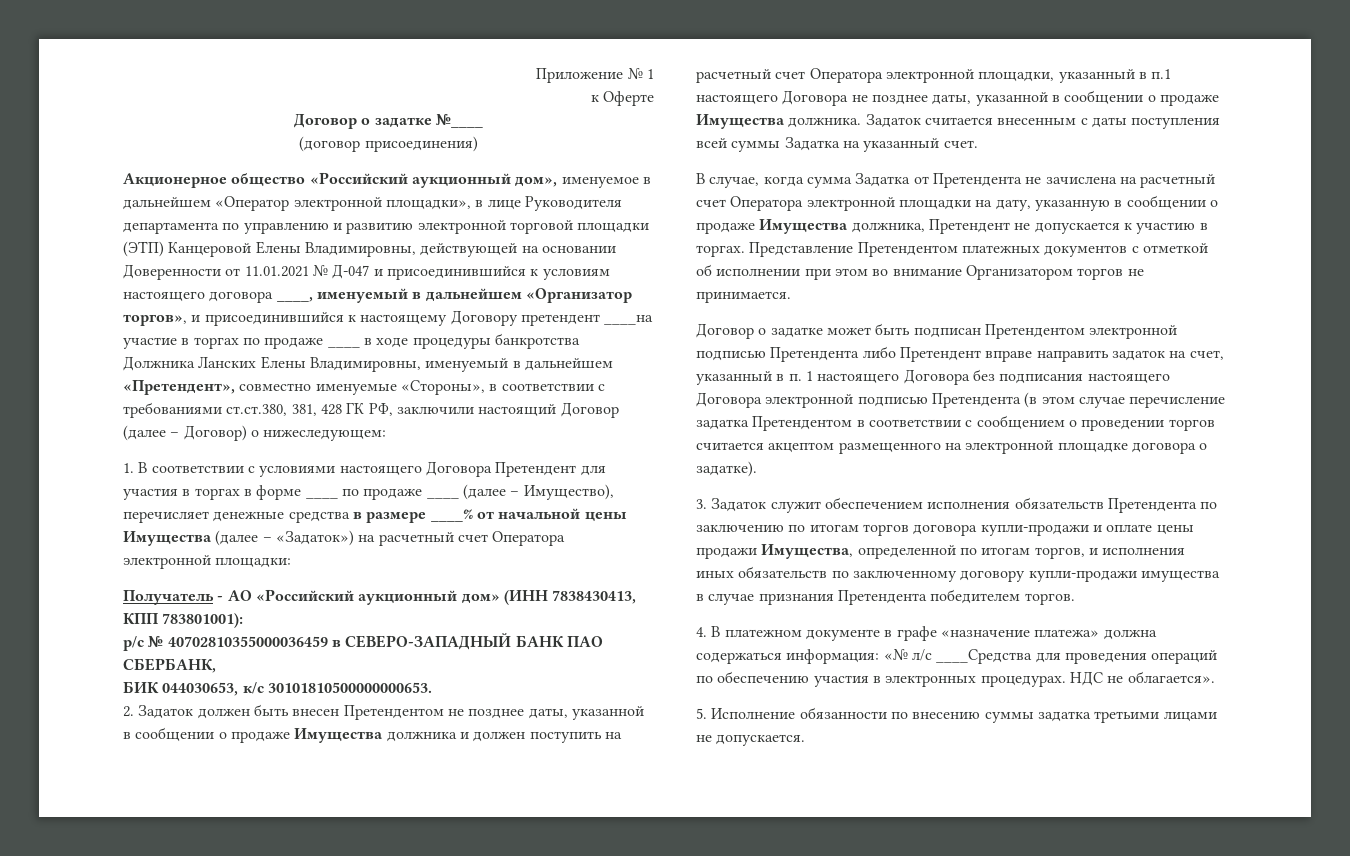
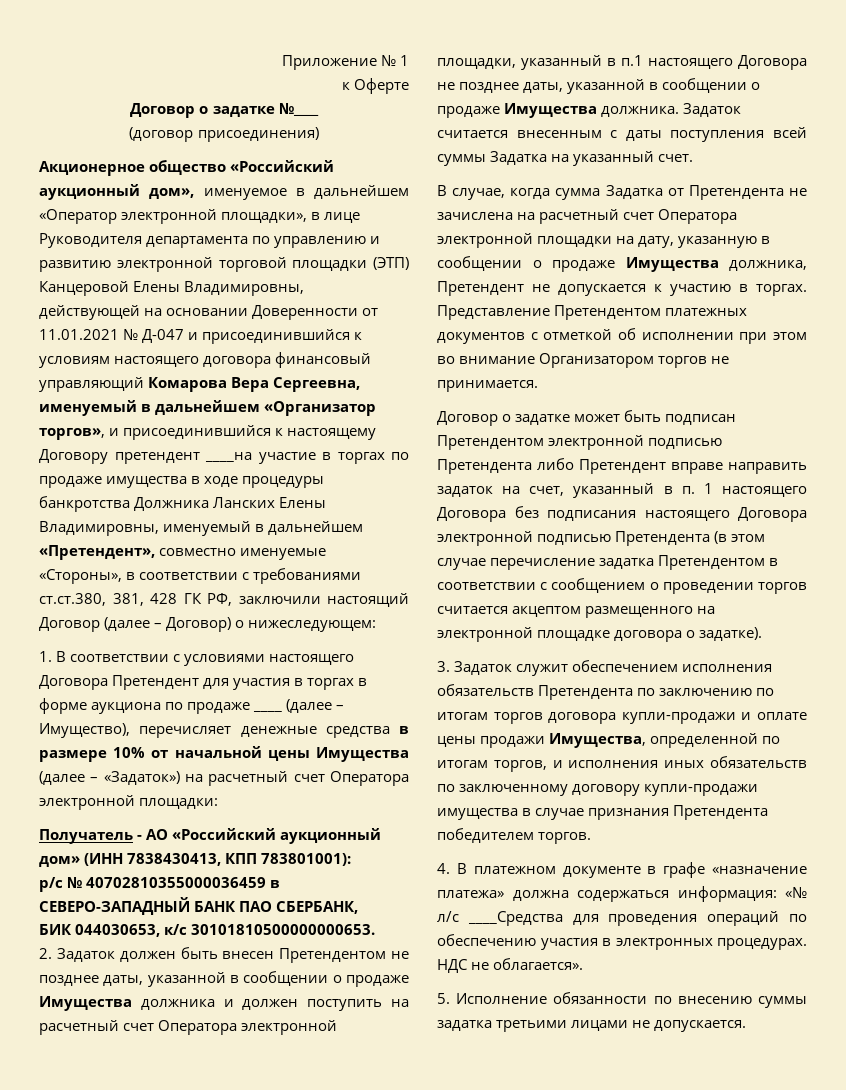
[276,297,313,302] ____, -> [275,352,372,368] [39,377,361,392] финансовый управляющий Комарова Вера Сергеевна,
[327,345,360,348] ____ -> [106,476,188,488] имущества
[305,496,338,499] ____ -> [91,702,162,714] аукциона
[430,509,473,522] ____% -> [113,747,146,758] 10%

